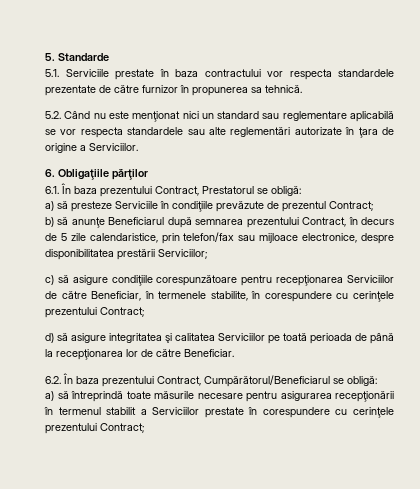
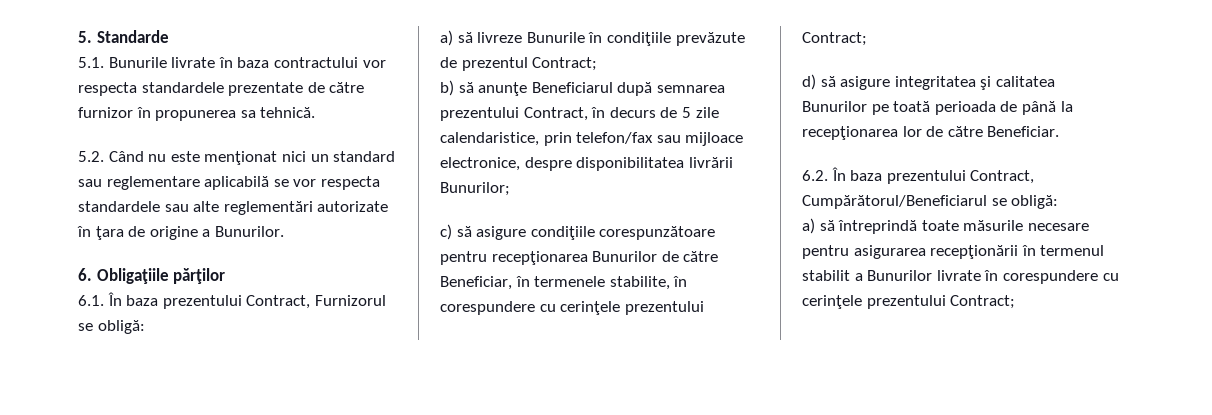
[65,69,154,80] Serviciile prestate -> [108,57,216,68] Bunurile livrate
[89,143,138,151] Serviciilor. -> [214,226,284,237] Bunurilor.
[202,186,301,196] [45,201,158,212] Prestatorul se obligă: // a) să presteze Serviciile -> [314,295,386,306] [78,320,145,334] [440,30,585,46] Furnizorul se obligă: // a) să livreze Bunurile
[117,249,207,260] prestării Serviciilor; -> [688,157,733,168] [440,182,510,196] livrării Bunurilor;
[347,275,394,283] Serviciilor -> [592,251,658,262] Bunurilor
[218,333,265,341] Serviciilor -> [802,101,867,112] Bunurilor
[152,407,244,418] Serviciilor prestate -> [867,270,981,281] Bunurilor livrate

